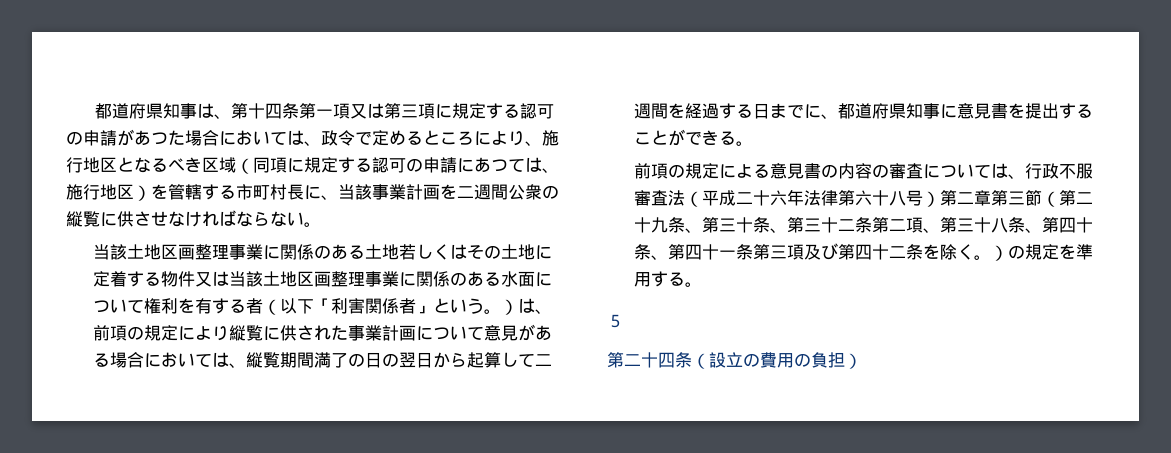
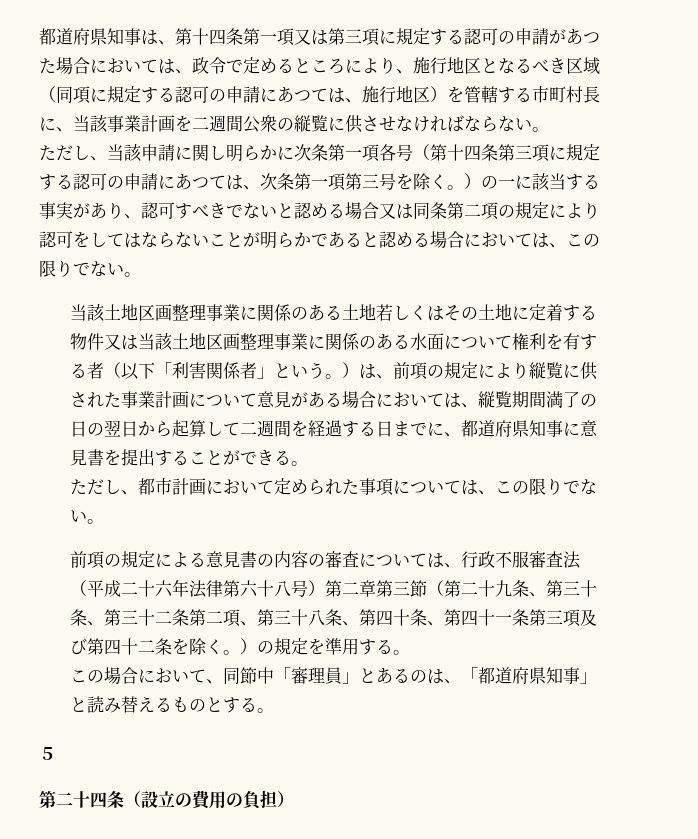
(321, 224) none -> [39,144,600,162] [39,173,600,191] [39,202,600,220] [39,231,600,249] [39,260,141,277] // ただし、当該申請に関し明らかに次条第一項各号（第十四条第三項に規定する認可の申請にあつては、次条第一項第三号を除く。）の一に該当する事実があり、認可すべきでないと認める場合又は同条第二項の規定により認可をしてはならないことが明らかであると認める場合においては、この限りでない。
(753, 143) none -> [70,478,598,496] [70,510,105,524] // ただし、都市計画において定められた事項については、この限りでない。
(702, 284) none -> [70,666,598,684] [70,696,275,713] // この場合において、同節中「審理員」とあるのは、「都道府県知事」と読み替えるものとする。

